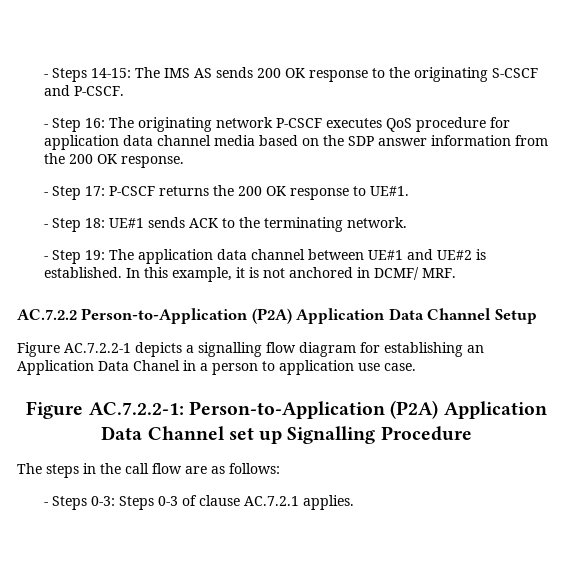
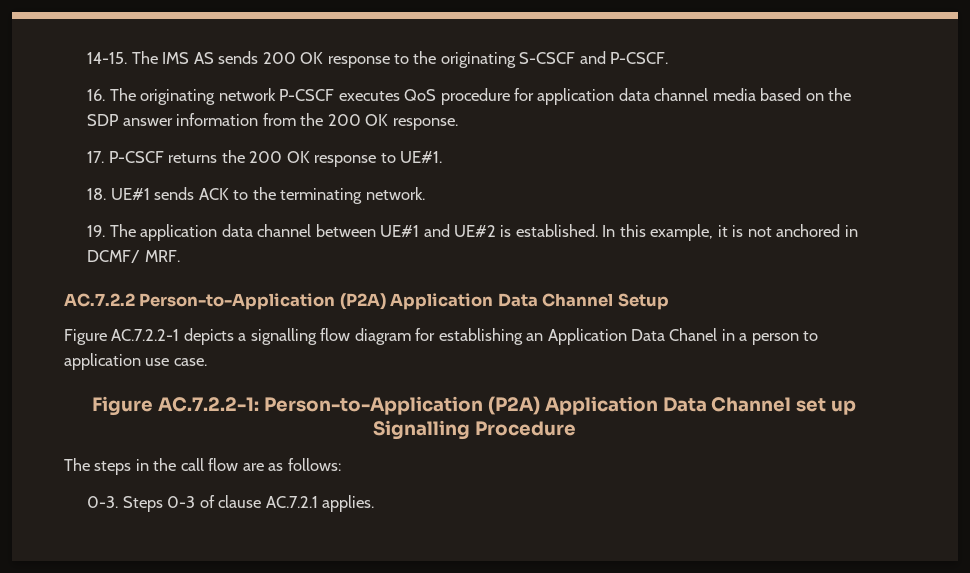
[43,68,131,82] - Steps 14-15: -> [87,52,128,64] 14-15.
[43,118,105,132] - Step 16: -> [87,89,106,101] 16.
[43,186,105,200] - Step 17: -> [87,151,105,163] 17.
[43,218,105,232] - Step 18: -> [87,188,107,200] 18.
[43,250,105,264] - Step 19: -> [87,225,106,237] 19.
[43,496,115,510] - Steps 0-3: -> [87,496,119,508] 0-3.

